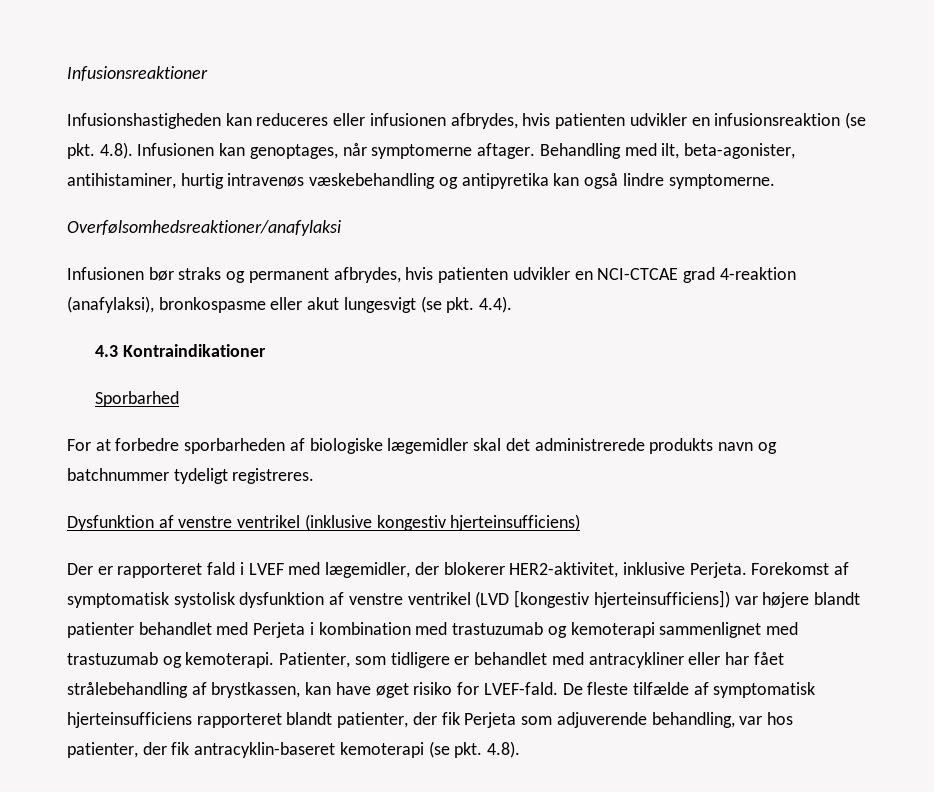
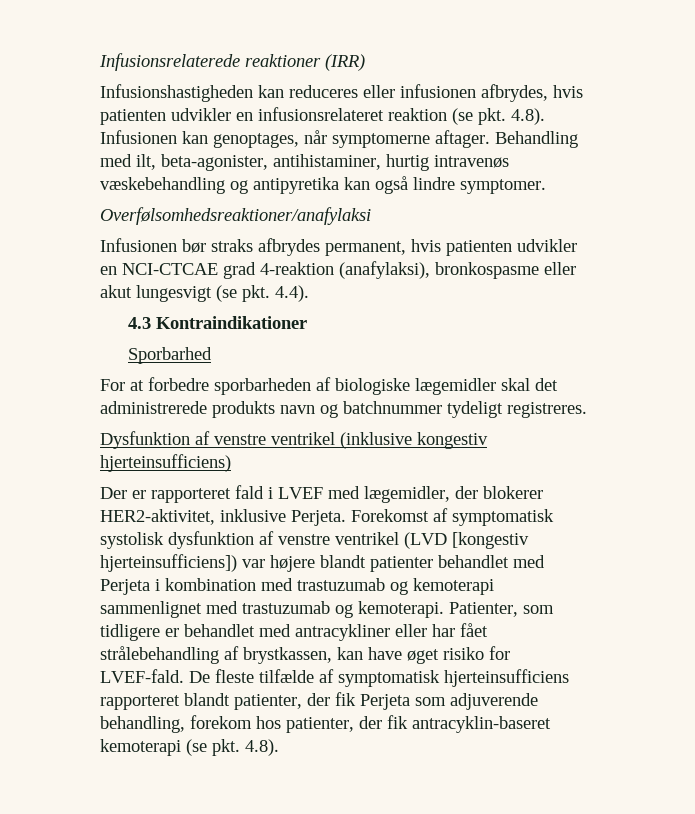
[67,66,208,81] Infusionsreaktioner -> [99,53,365,71] Infusionsrelaterede reaktioner (IRR)
[714,113,841,126] infusionsreaktion -> [258,107,447,121] infusionsrelateret reaktion
[668,174,775,189] symptomerne. -> [460,179,546,194] symptomer.
[226,267,401,283] og permanent afbrydes, -> [258,238,406,256] afbrydes permanent,
[739,716,763,725] var -> [190,715,252,729] forekom

